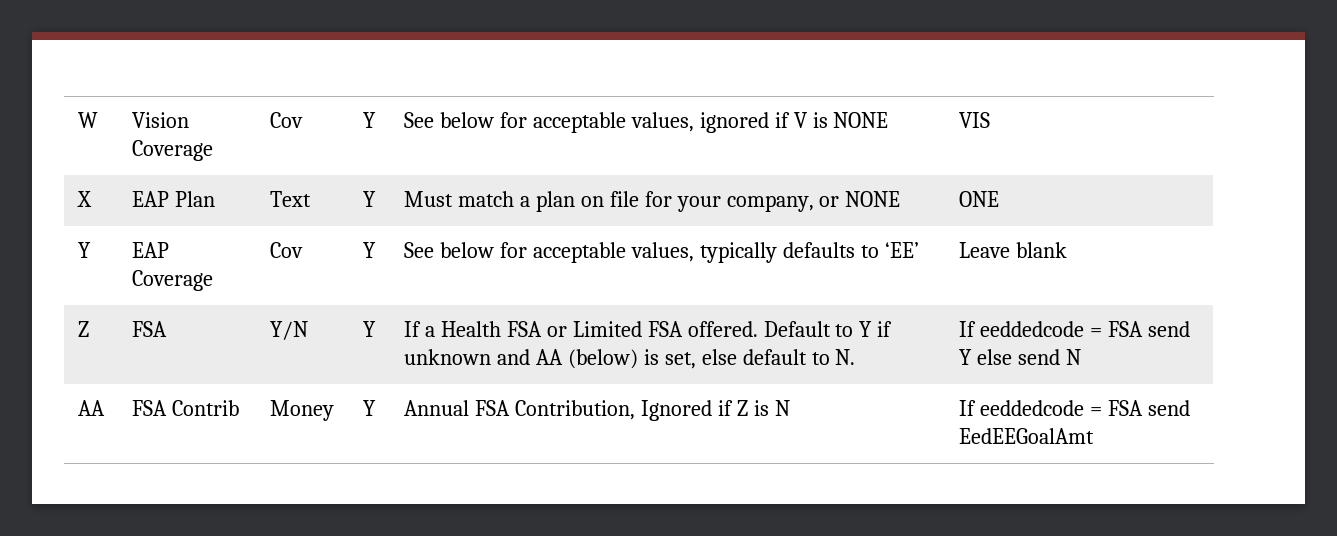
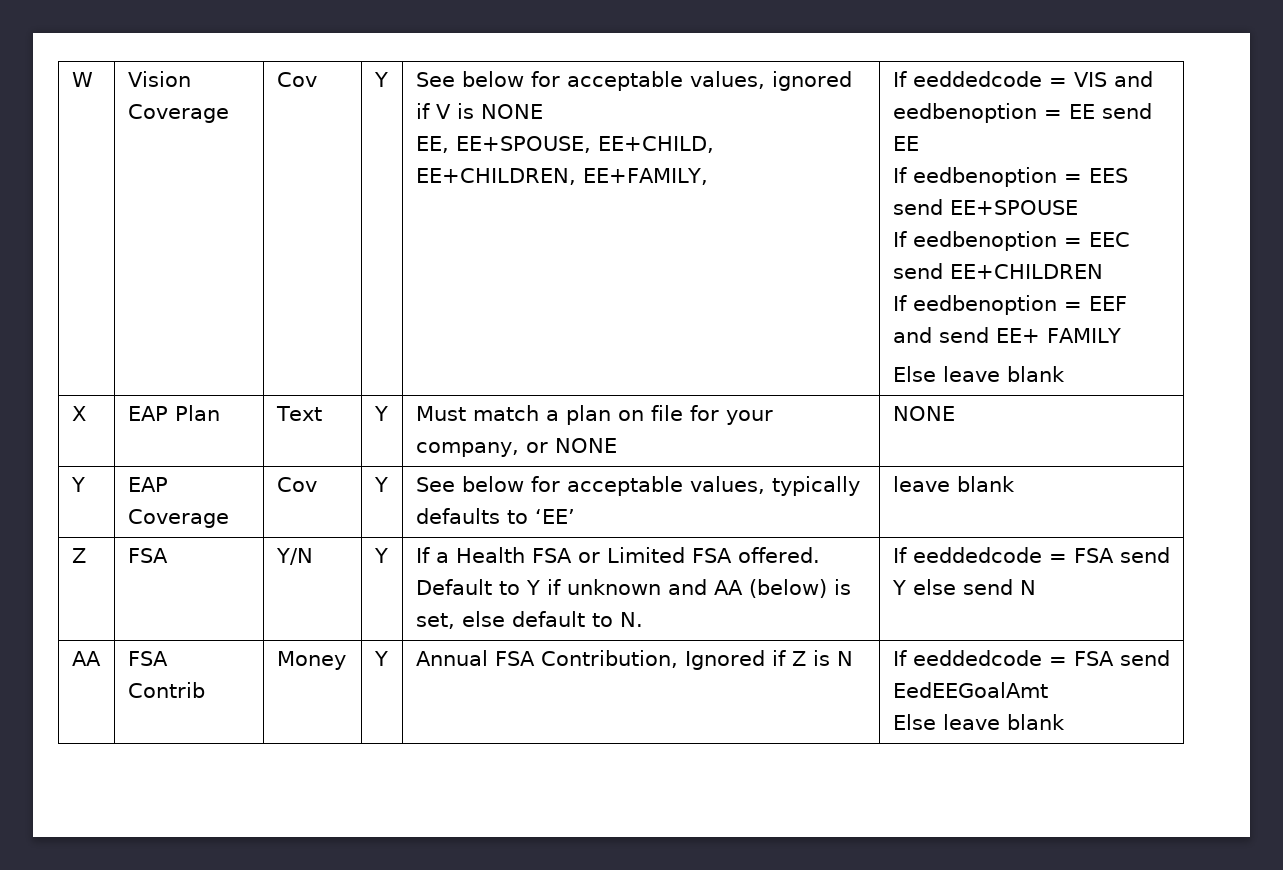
[958,112,990,128] | VIS -> [415,136,714,153] [415,168,709,185] [892,71,1153,87] [892,103,1152,123] [892,136,919,151] [892,167,1128,187] [892,199,1078,215] [892,231,1130,251] [892,263,1103,279] [892,295,1127,315] [892,327,1122,343] [892,366,1065,382] // EE, EE+SPOUSE, EE+CHILD, EE+CHILDREN, EE+FAMILY, | If eeddedcode = VIS and eedbenoption = EE send EE // If eedbenoption = EES send EE+SPOUSE // If eedbenoption = EEC send EE+CHILDREN // If eedbenoption = EEF and send EE+ FAMILY // Else leave blank
[958,191,999,207] | ONE -> [892,406,955,421] | NONE
[958,242,1010,258] Leave -> [892,476,950,492] leave
(1094, 436) none -> [892,714,1065,730] // Else leave blank

